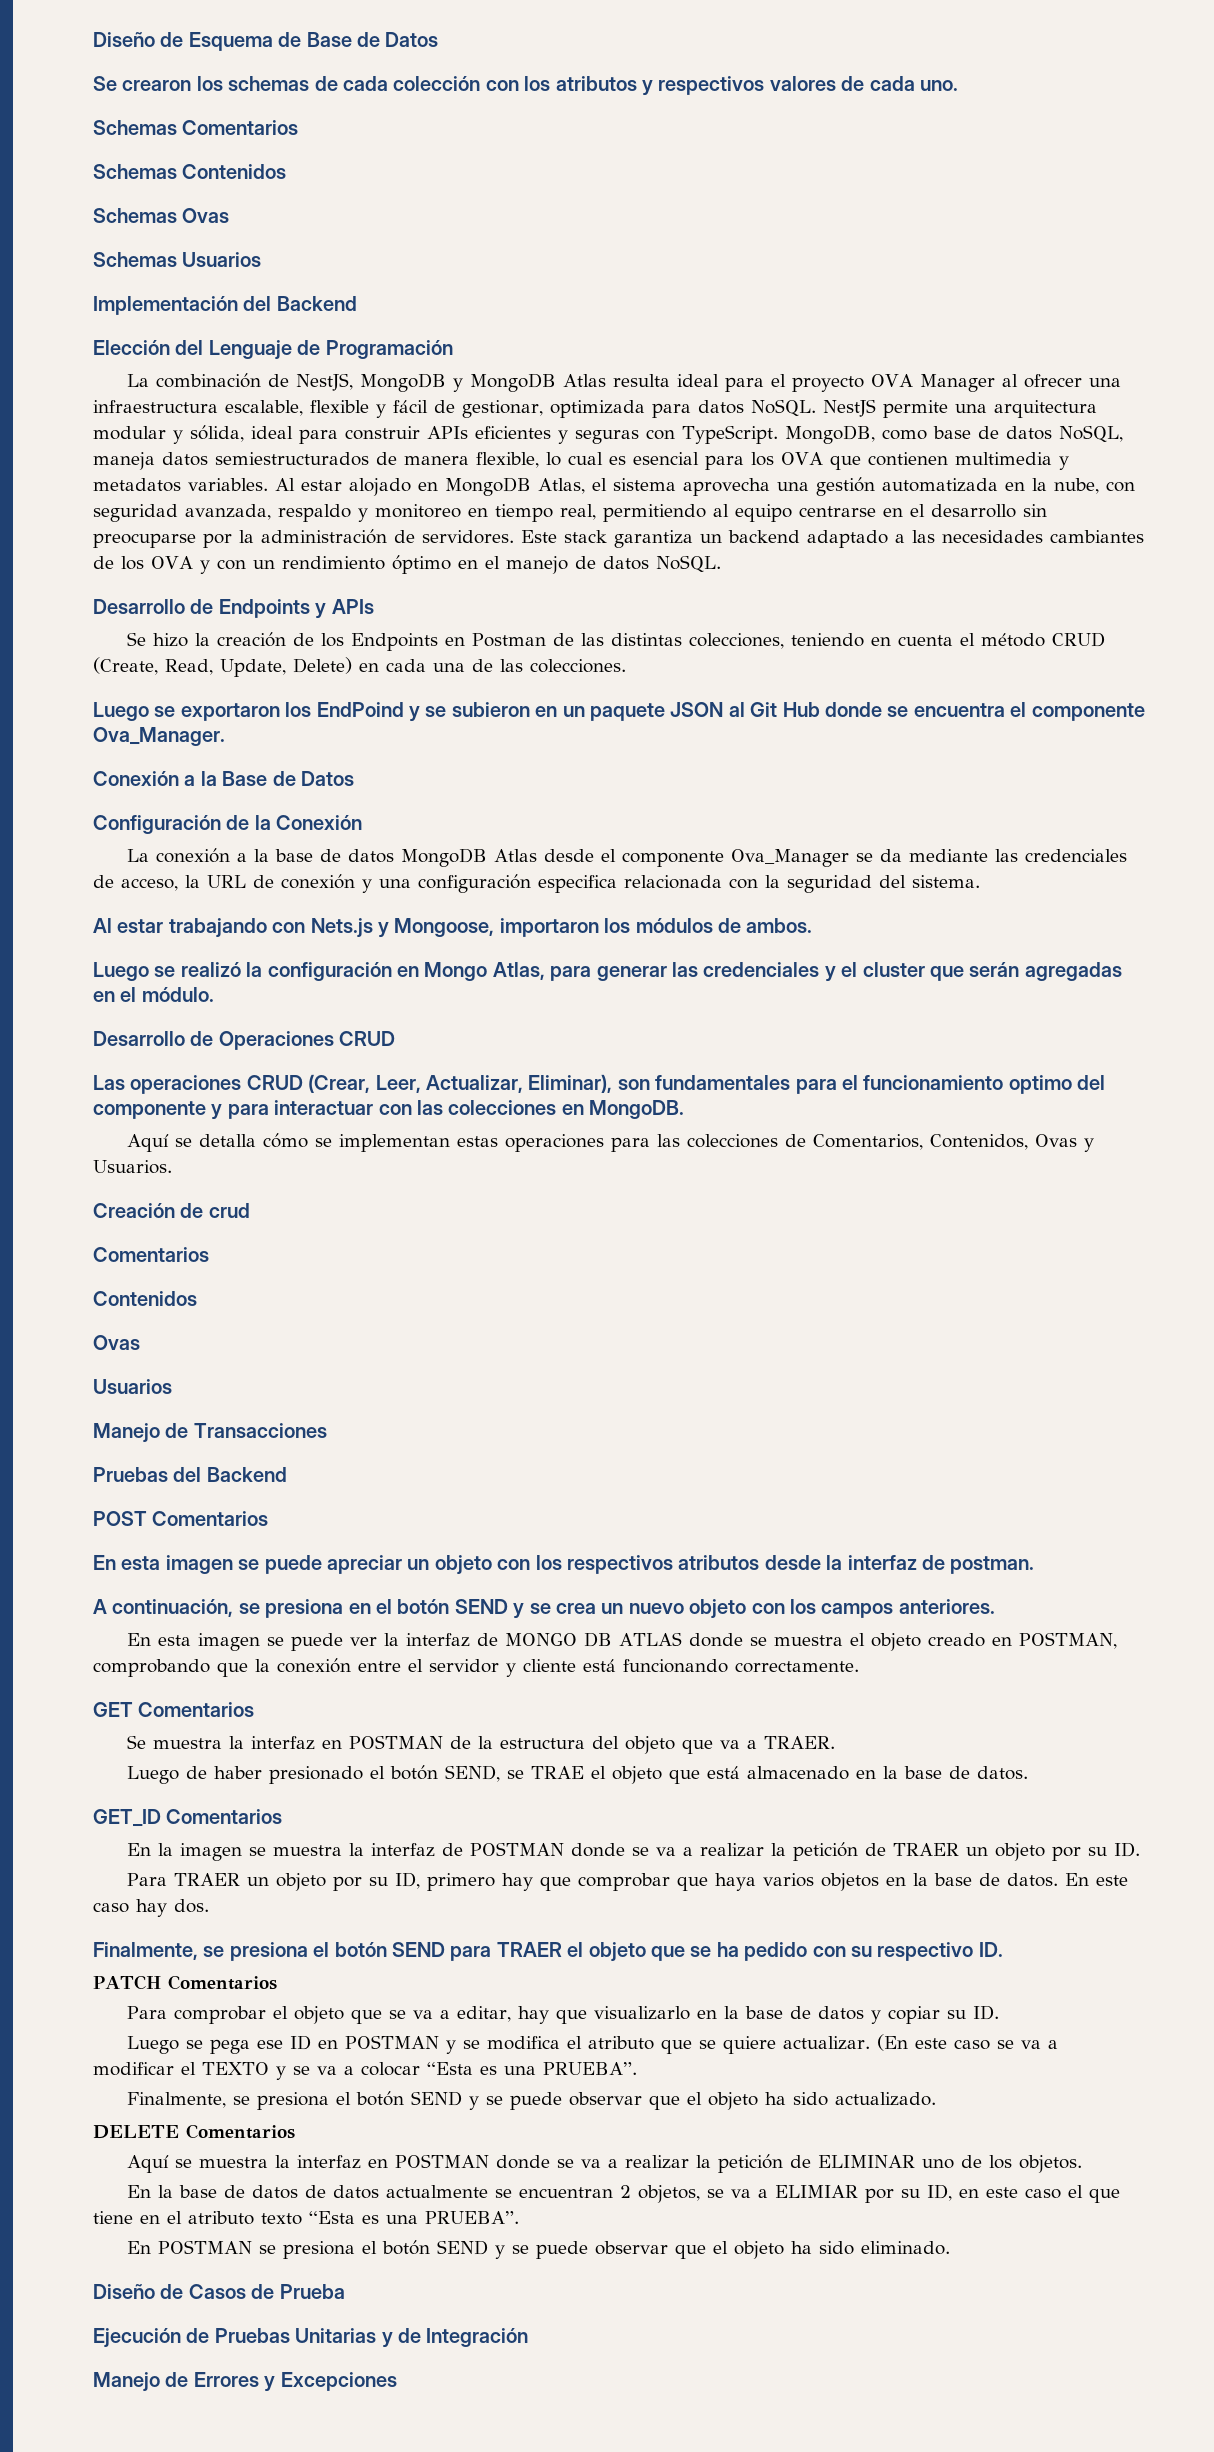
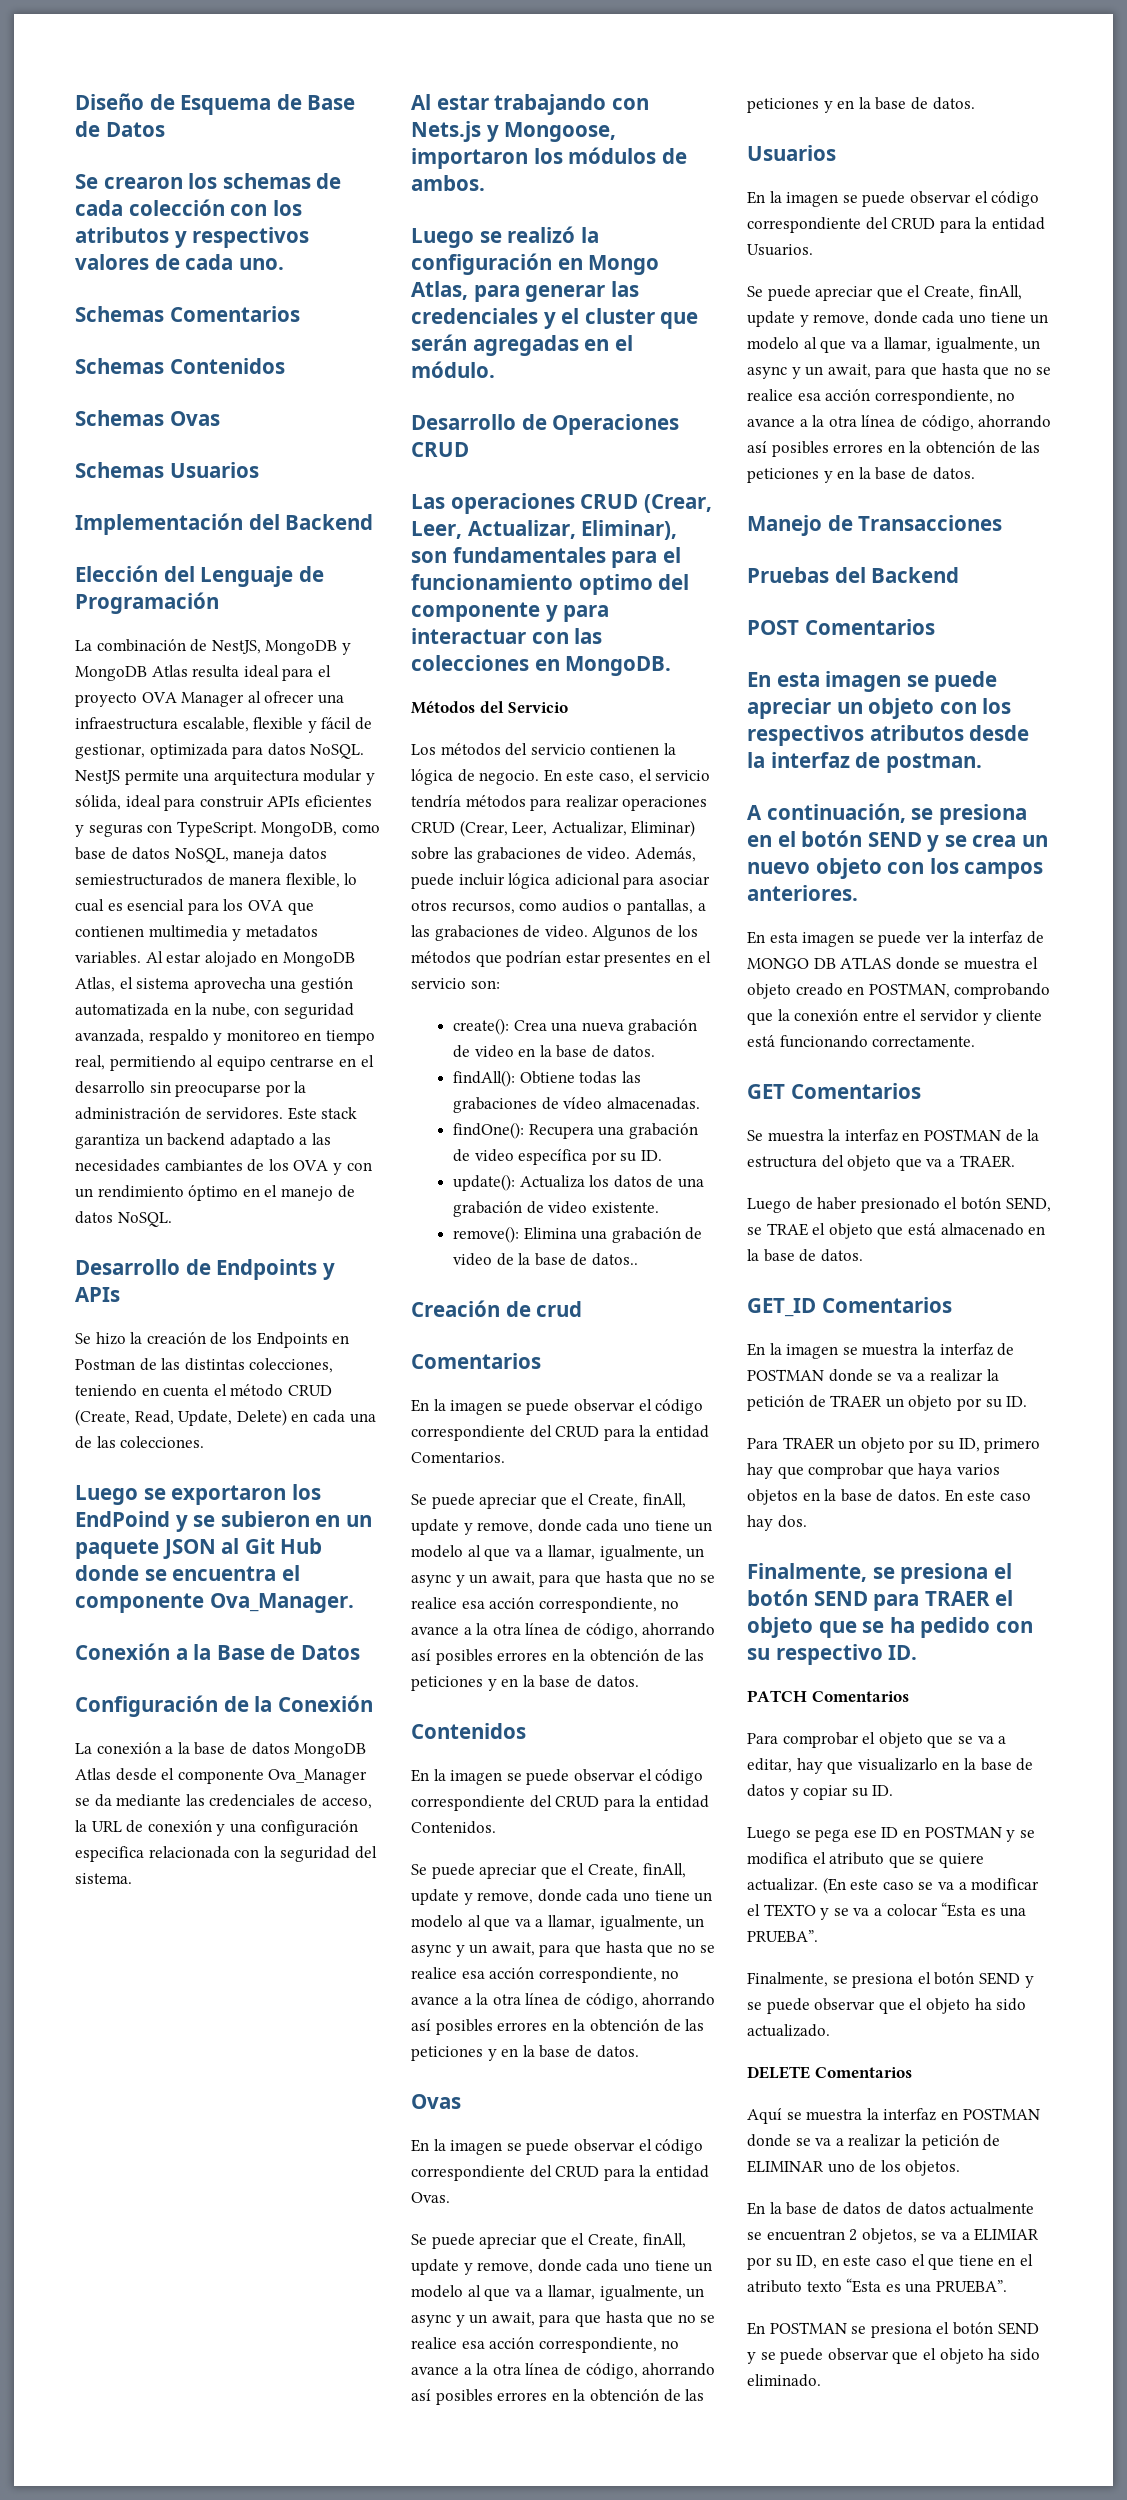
[126,1133,1094,1152] [93,1160,172,1174] [93,1203,250,1218] [93,1247,209,1262] [93,1291,197,1306] [93,1335,140,1350] [93,1379,172,1394] Aquí se detalla cómo se implementan estas operaciones para las colecciones de Comentarios, Contenidos, Ovas y Usuarios. // Creación de crud // Comentarios // Contenidos // Ovas // Usuarios -> [411,701,569,714] [411,743,676,756] [411,769,711,785] [411,795,708,811] [411,820,696,837] [411,847,696,863] [411,873,710,889] [411,899,706,915] [411,925,698,941] [411,951,711,967] [411,978,500,989] [452,1018,698,1035] [452,1045,656,1058] [452,1070,641,1087] [452,1097,700,1113] [452,1122,698,1139] [452,1149,662,1165] [452,1174,704,1191] [452,1201,659,1217] [452,1226,703,1243] [452,1253,638,1266] [411,1300,583,1317] [411,1353,541,1369] [411,1399,704,1415] [411,1425,709,1441] [411,1452,505,1463] [411,1493,686,1509] [411,1519,713,1535] [411,1545,705,1561] [411,1571,716,1587] [411,1597,680,1613] [411,1623,716,1639] [411,1649,705,1665] [411,1675,639,1691] [411,1723,526,1739] [411,1769,704,1785] [411,1795,709,1811] [411,1821,496,1834] [411,1863,686,1879] [411,1889,713,1905] [411,1915,705,1931] [411,1941,716,1957] [411,1967,680,1983] [411,1993,716,2009] [411,2019,705,2035] [411,2045,639,2061] [411,2094,461,2109] [411,2139,704,2155] [411,2165,709,2181] [411,2192,450,2203] [411,2233,686,2249] [411,2259,713,2275] [411,2285,705,2301] [411,2311,716,2327] [411,2337,680,2353] [411,2363,716,2379] [411,2389,705,2405] [747,97,975,113] [747,145,836,161] [747,191,1040,207] [747,217,1045,233] [747,244,813,256] [747,285,1022,301] [747,311,1049,327] [747,337,1041,353] [747,363,1052,379] [747,389,1016,405] [747,415,1052,431] [747,441,1041,457] [747,467,975,483] Métodos del Servicio // Los métodos del servicio contienen la lógica de negocio. En este caso, el servicio tendría métodos para realizar operaciones CRUD (Crear, Leer, Actualizar, Eliminar) sobre las grabaciones de video. Además, puede incluir lógica adicional para asociar otros recursos, como audios o pantallas, a las grabaciones de video. Algunos de los métodos que podrían estar presentes en el servicio son: // create(): Crea una nueva grabación de video en la base de datos. // findAll(): Obtiene todas las grabaciones de vídeo almacenadas. // findOne(): Recupera una grabación de video específica por su ID. // update(): Actualiza los datos de una grabación de video existente. // remove(): Elimina una grabación de video de la base de datos.. // Creación de crud // Comentarios // En la imagen se puede observar el código correspondiente del CRUD para la entidad Comentarios. // Se puede apreciar que el Create, finAll, update y remove, donde cada uno tiene un modelo al que va a llamar, igualmente, un async y un await, para que hasta que no se realice esa acción correspondiente, no avance a la otra línea de código, ahorrando así posibles errores en la obtención de las peticiones y en la base de datos. // Contenidos // En la imagen se puede observar el código correspondiente del CRUD para la entidad Contenidos. // Se puede apreciar que el Create, finAll, update y remove, donde cada uno tiene un modelo al que va a llamar, igualmente, un async y un await, para que hasta que no se realice esa acción correspondiente, no avance a la otra línea de código, ahorrando así posibles errores en la obtención de las peticiones y en la base de datos. // Ovas // En la imagen se puede observar el código correspondiente del CRUD para la entidad Ovas. // Se puede apreciar que el Create, finAll, update y remove, donde cada uno tiene un modelo al que va a llamar, igualmente, un async y un await, para que hasta que no se realice esa acción correspondiente, no avance a la otra línea de código, ahorrando así posibles errores en la obtención de las peticiones y en la base de datos. // Usuarios // En la imagen se puede observar el código correspondiente del CRUD para la entidad Usuarios. // Se puede apreciar que el Create, finAll, update y remove, donde cada uno tiene un modelo al que va a llamar, igualmente, un async y un await, para que hasta que no se realice esa acción correspondiente, no avance a la otra línea de código, ahorrando así posibles errores en la obtención de las peticiones y en la base de datos.
[93,2284,345,2299] [93,2328,529,2348] [93,2372,397,2392] // Diseño de Casos de Prueba // Ejecución de Pruebas Unitarias y de Integración // Manejo de Errores y Excepciones -> (821, 2380) none

